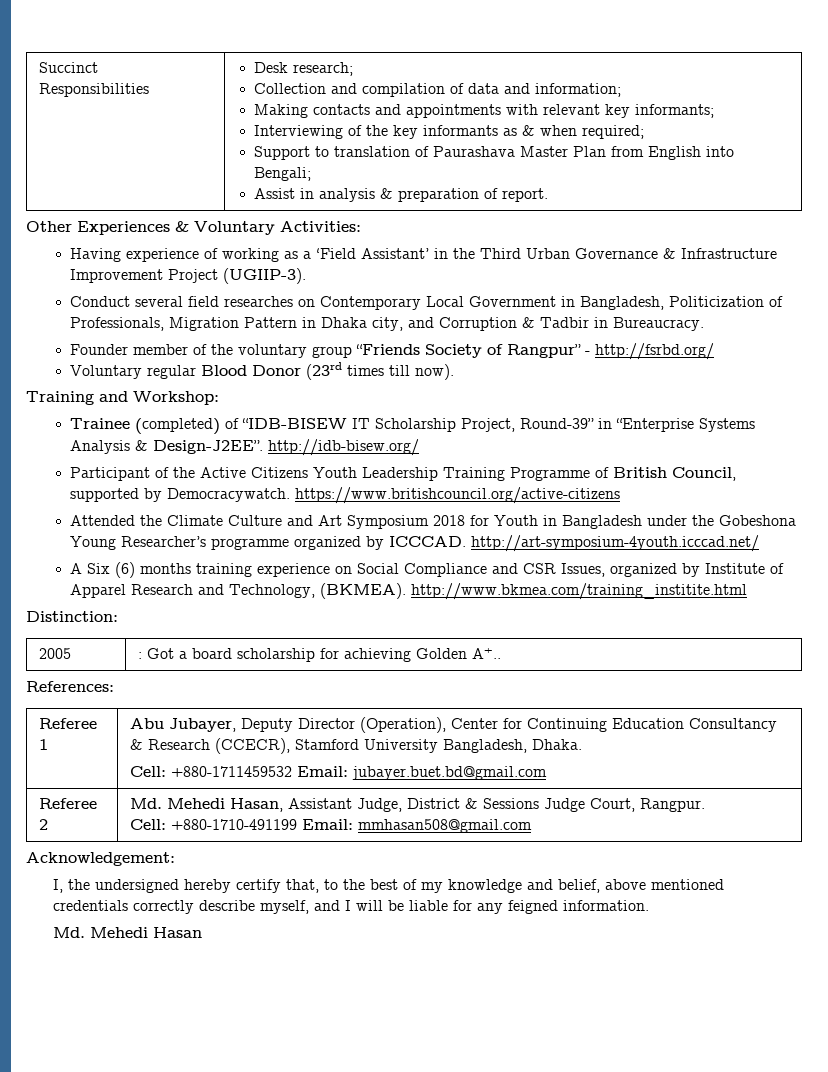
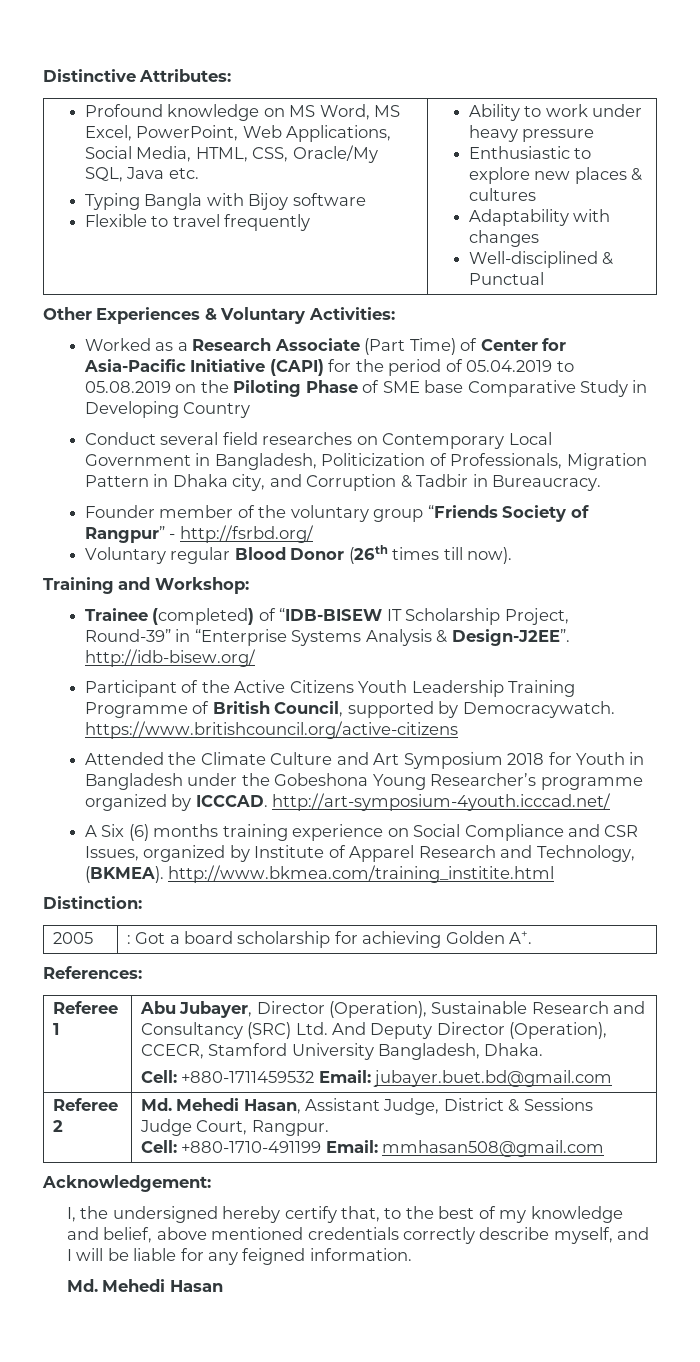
[38,62,98,73] [38,83,149,97] [254,62,354,76] [254,83,622,97] [254,104,715,118] [254,125,645,139] [254,146,735,160] [254,167,312,181] [254,188,549,202] Succinct Responsibilities | Desk research; // Collection and compilation of data and information; // Making contacts and appointments with relevant key informants; // Interviewing of the key informants as & when required; // Support to translation of Paurashava Master Plan from English into Bengali; // Assist in analysis & preparation of report. -> [43,69,232,82] [84,104,401,121] [84,125,392,142] [84,145,378,163] [84,167,199,182] [84,193,366,210] [84,214,311,231] [468,104,643,121] [468,125,595,142] [468,146,592,159] [468,167,643,184] [468,188,536,201] [468,209,611,226] [468,230,539,247] [468,251,614,268] [468,272,544,285] Distinctive Attributes: // Profound knowledge on MS Word, MS Excel, PowerPoint, Web Applications, Social Media, HTML, CSS, Oracle/My SQL, Java etc. // Typing Bangla with Bijoy software // Flexible to travel frequently | Ability to work under heavy pressure // Enthusiastic to explore new places & cultures // Adaptability with changes // Well-disciplined & Punctual
[70,248,778,262] [70,268,307,284] Having experience of working as a ‘Field Assistant’ in the Third Urban Governance & Infrastructure Improvement Project (UGIIP-3). -> [84,338,566,355] [83,359,574,376] [84,380,648,397] [84,401,251,418] Worked as a Research Associate (Part Time) of Center for Asia-Pacific Initiative (CAPI) for the period of 05.04.2019 to 05.08.2019 on the Piloting Phase of SME base Comparative Study in Developing Country
[306,362,343,380] (23rd -> [348,545,388,564] (26th
[471,648,501,659] A+.. -> [509,931,533,944] A+.
[240,717,777,733] [129,738,290,754] Deputy Director (Operation), Center for Continuing Education Consultancy & Research (CCECR), -> [256,1001,646,1018] [140,1022,608,1039] [140,1044,204,1059] Director (Operation), Sustainable Research and Consultancy (SRC) Ltd. And Deputy Director (Operation), CCECR,

